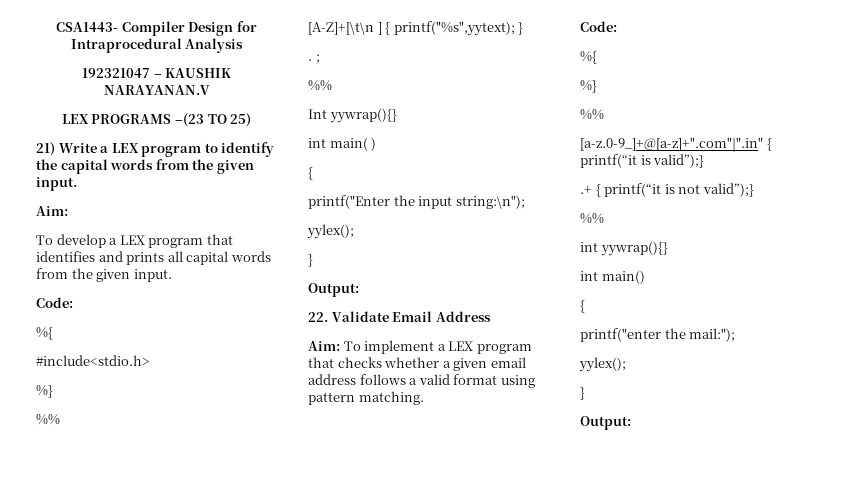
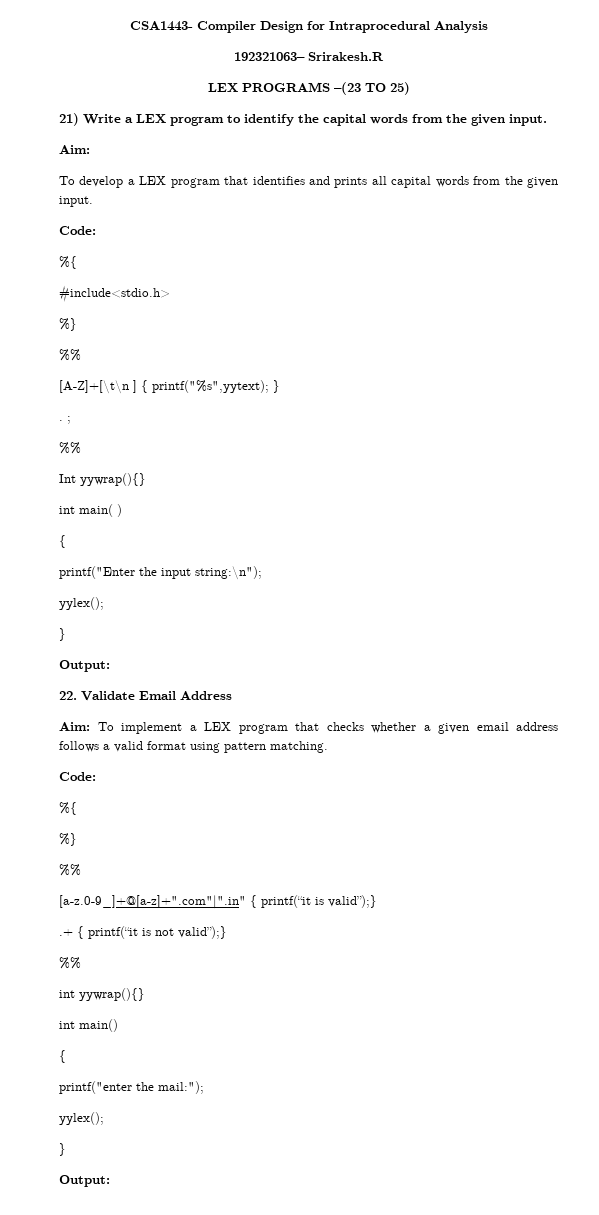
[81,68,232,78] [103,85,210,95] 192321047 – KAUSHIK NARAYANAN.V -> [234,52,384,61] 192321063– Srirakesh.R

